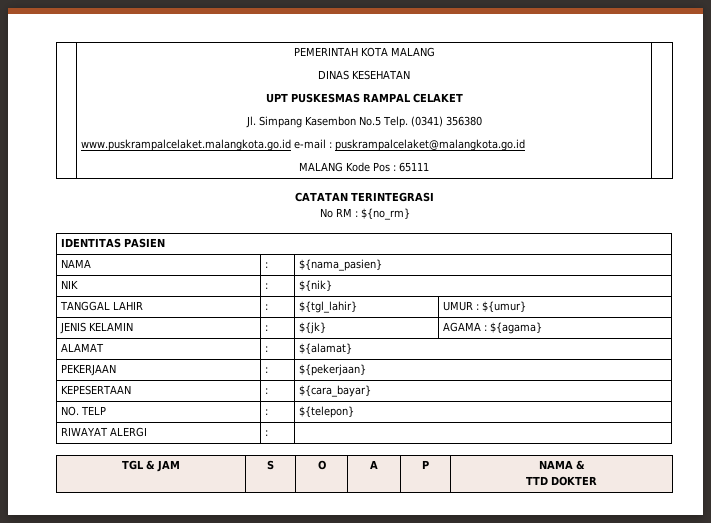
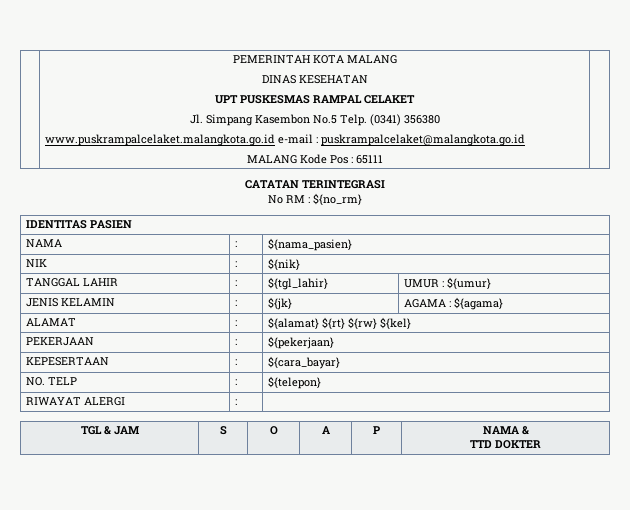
(353, 348) none -> [322,317,412,329] ${rt} ${rw} ${kel}

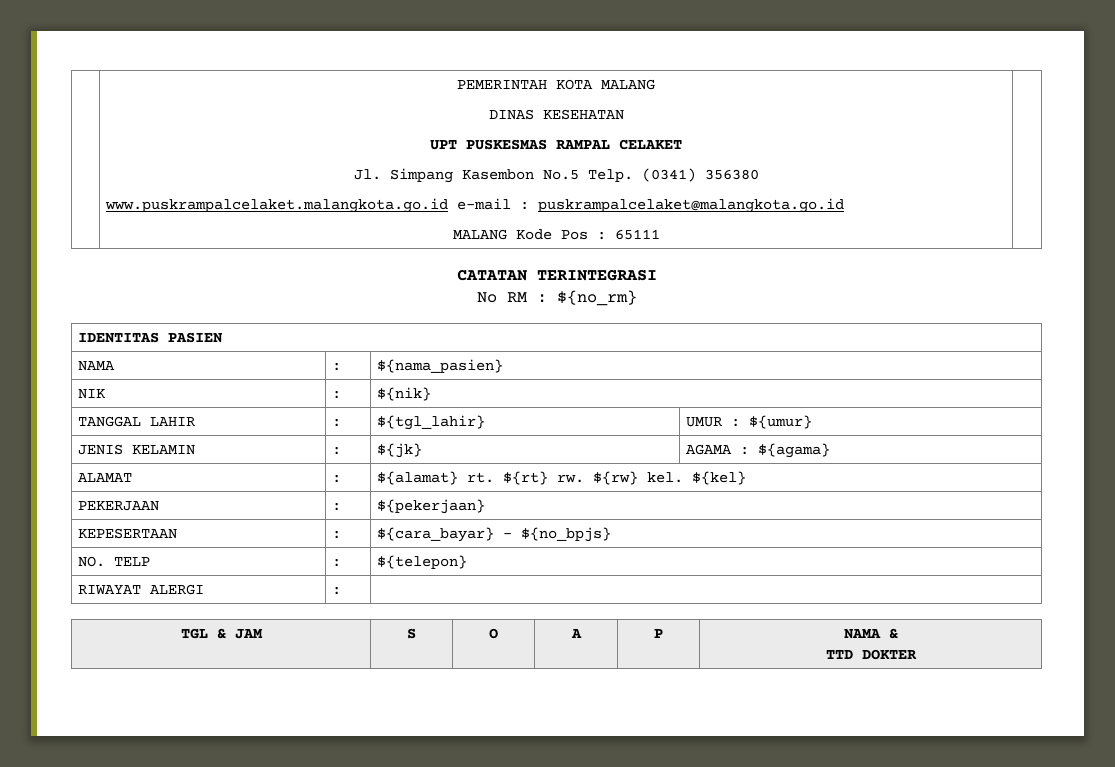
[322,317,378,329] ${rt} ${rw} -> [467,471,684,485] rt. ${rt} rw. ${rw} kel.
(341, 362) none -> [503,527,612,542] - ${no_bpjs}

